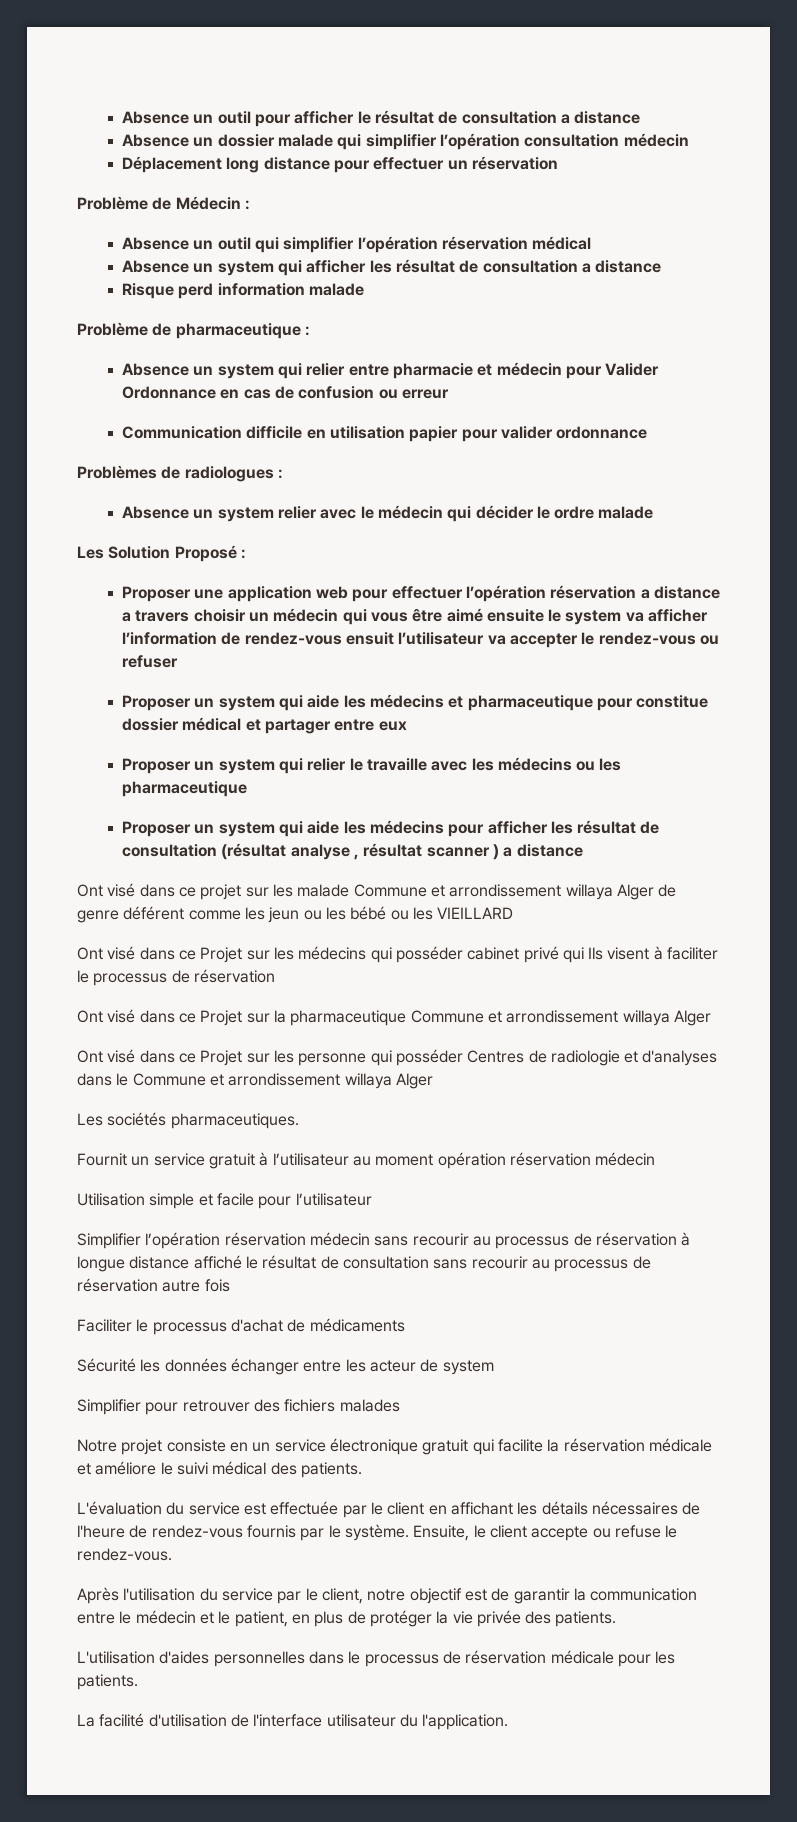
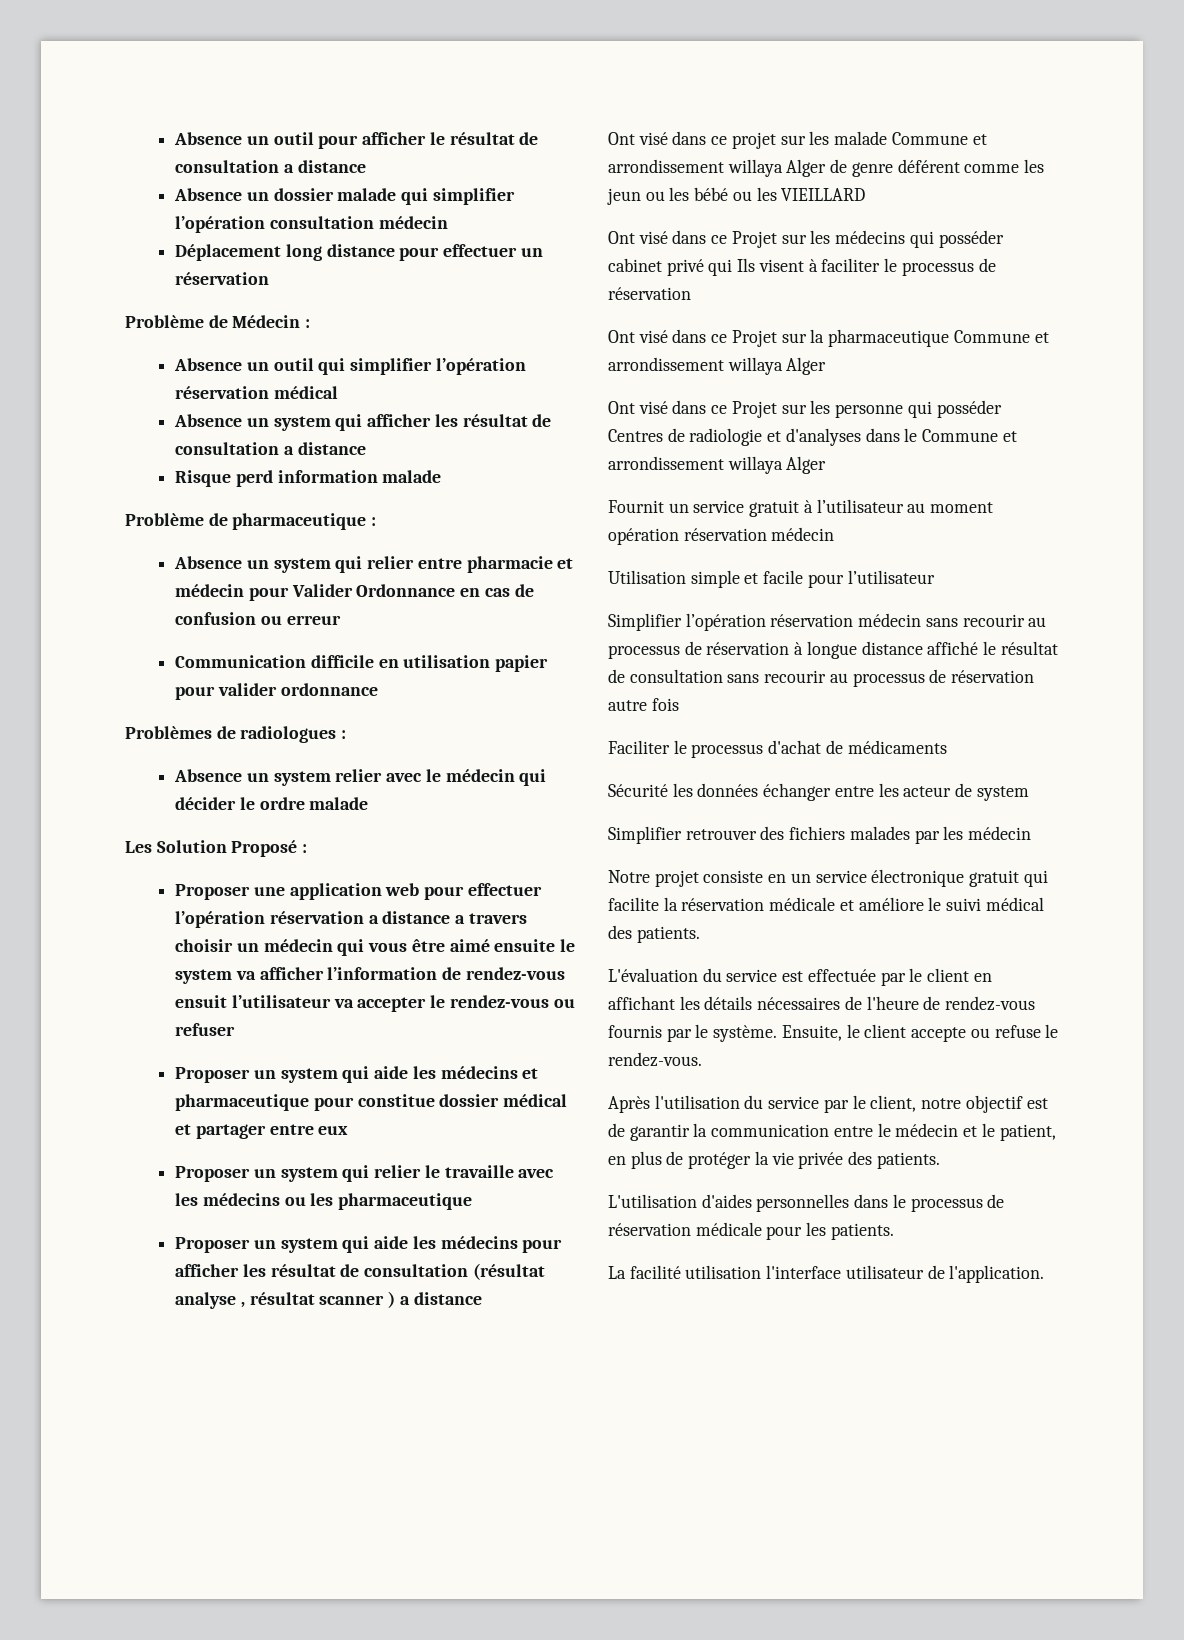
[77,1112,299,1129] // Les sociétés pharmaceutiques. -> (827, 465) none
[145,1402,179,1415] pour -> (682, 835) none
(400, 1405) none -> [914,826,1032,844] par les médecin
[148,1714,249,1727] d'utilisation de -> [685,1265,762,1279] utilisation
[399,1714,418,1727] du -> [927,1265,945,1279] de

